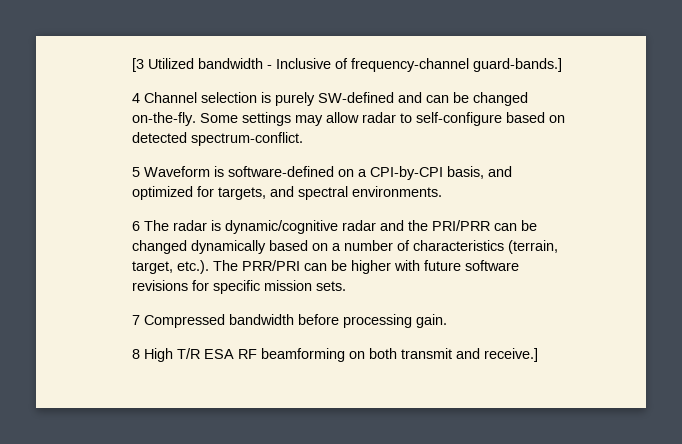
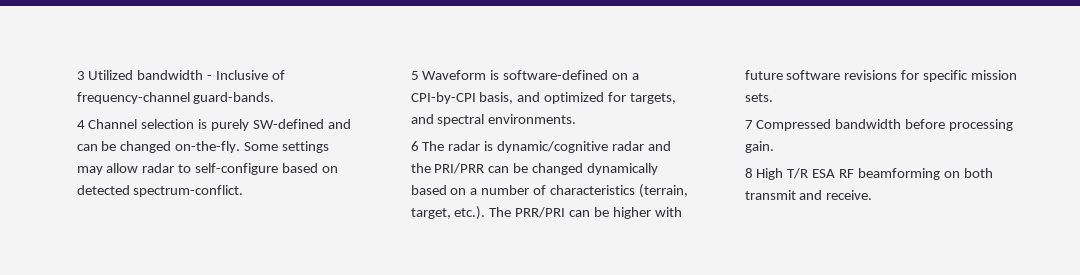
[132,58,145,72] [3 -> [76,71,85,80] 3
[473,58,563,72] guard-bands.] -> [193,92,275,104] guard-bands.
[484,348,539,362] receive.] -> [826,190,873,200] receive.

